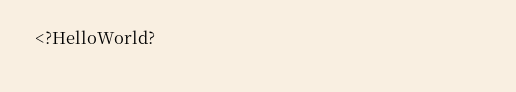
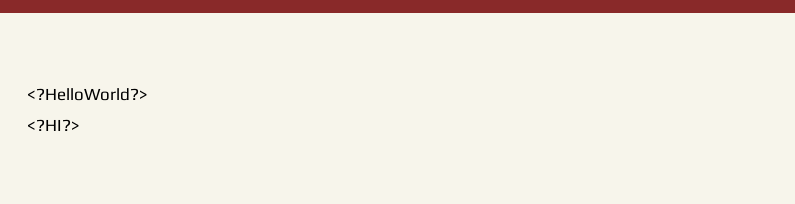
[35,30,155,44] <?HelloWorld? -> [27,88,148,101] [27,119,80,131] <?HelloWorld?> // <?HI?>

